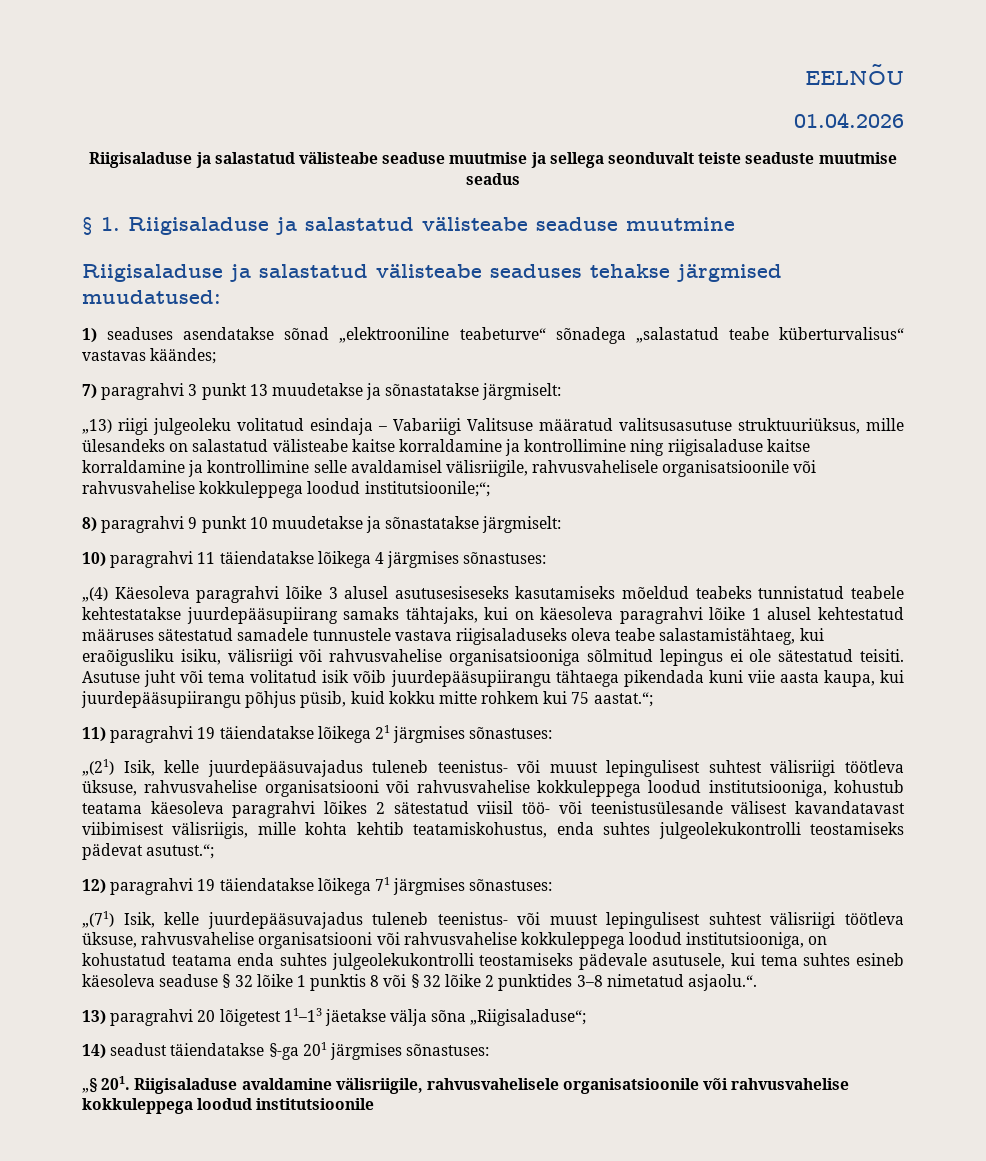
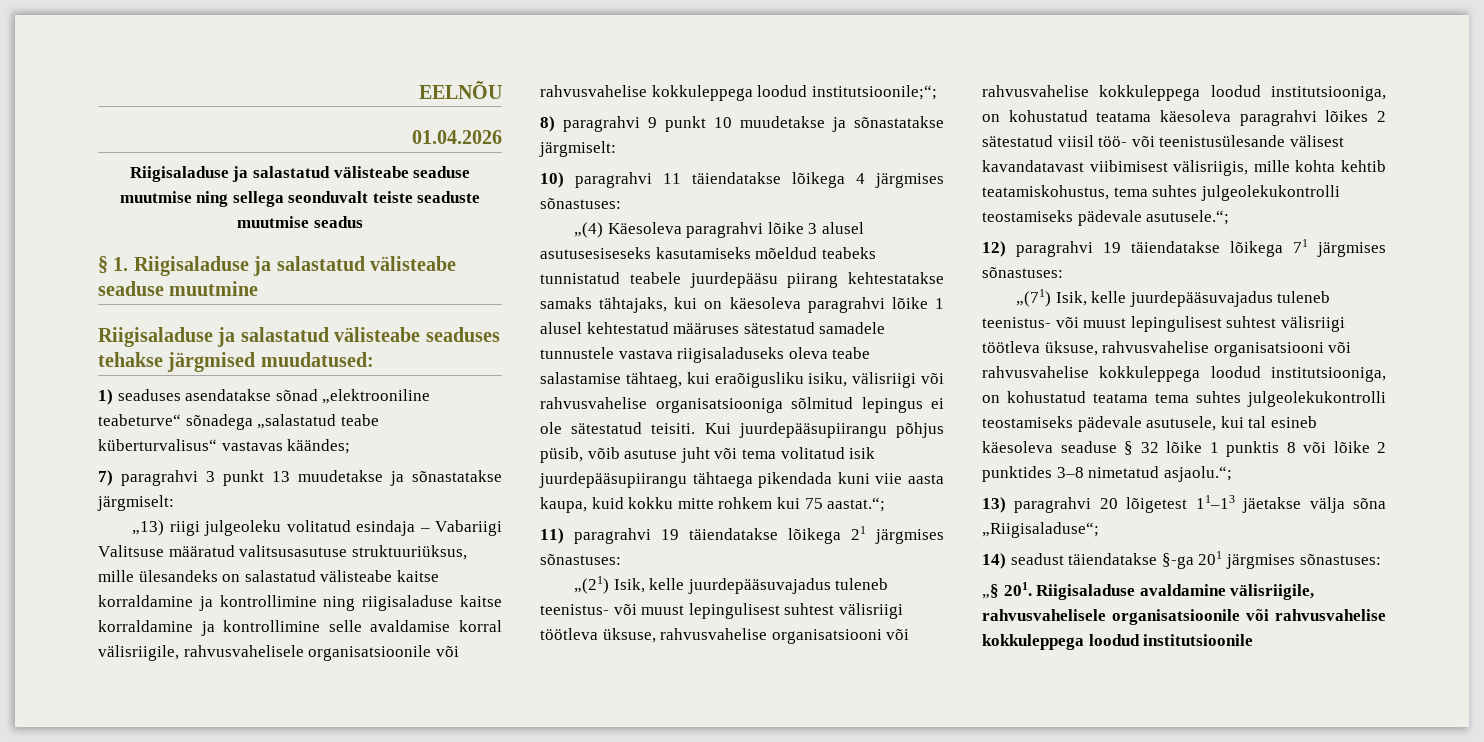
[530,152,546,168] ja -> [196,191,229,207] ning
[350,460,442,473] avaldamisel -> [370,620,502,632] avaldamise korral
[82,607,338,624] kehtestatakse juurdepääsupiirang -> [689,272,944,288] juurdepääsu piirang kehtestatakse
[659,628,796,645] salastamistähtaeg, -> [540,372,682,388] salastamise tähtaeg,
[82,671,140,683] Asutuse -> [704,422,944,438] [540,447,678,463] Kui juurdepääsupiirangu põhjus püsib, võib asutuse
[353,670,387,683] võib -> (876, 453) none
[879,670,904,683] [81,691,347,708] kui juurdepääsupiirangu põhjus püsib, -> (587, 505) none
[834,780,904,793] kohustub -> [982,110,1088,122] on kohustatud
[556,822,905,839] [82,843,215,860] enda suhtes julgeolekukontrolli teostamiseks pädevat asutust.“; -> [1113,185,1340,201] [982,210,1230,226] tema suhtes julgeolekukontrolli teostamiseks pädevale asutusele.“;
[237,953,275,966] enda -> [1155,393,1189,403] tema
[760,953,851,966] tema suhtes -> [1248,416,1267,428] tal
[410,974,441,988] § 32 -> (1326, 447) none
[687,974,757,991] asjaolu.“. -> [1163,466,1232,482] asjaolu.“;

